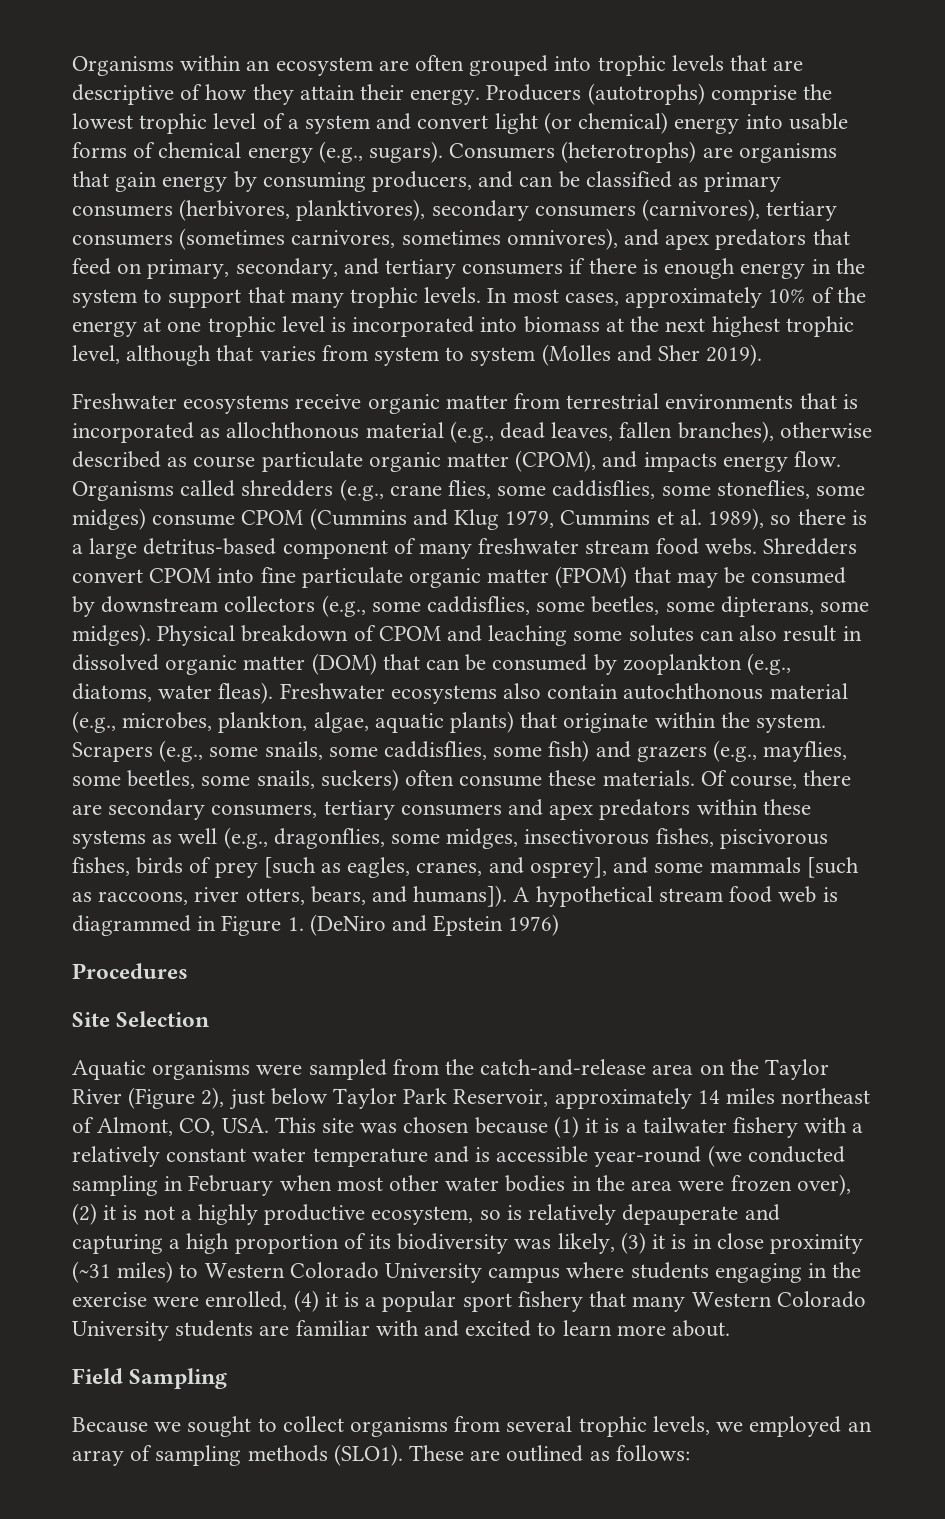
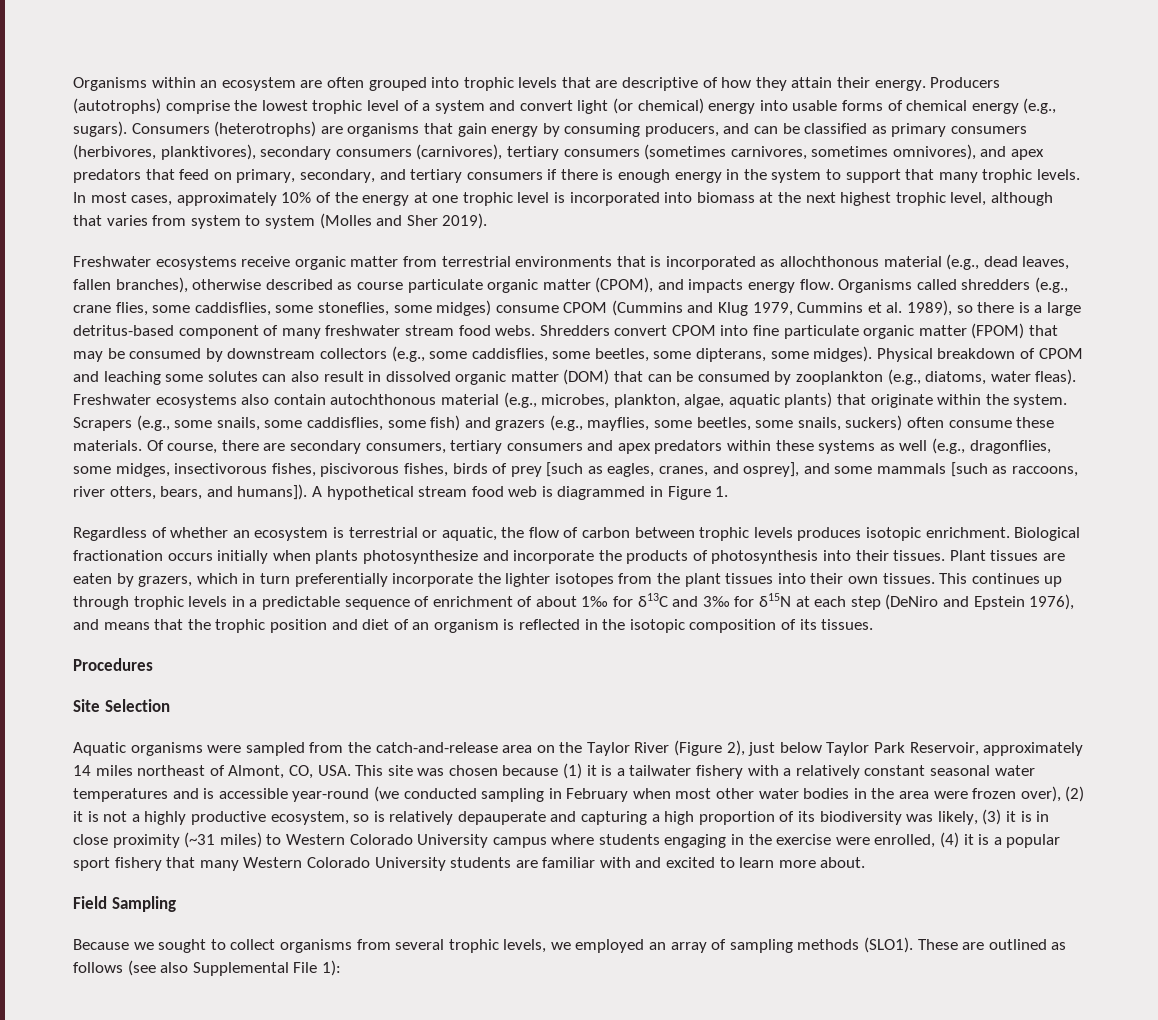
[309,914,560,936] (DeNiro and Epstein 1976) -> [73,527,1081,541] [73,550,1066,564] [73,573,1063,587] [73,593,1075,610] [73,619,874,633] // Regardless of whether an ecosystem is terrestrial or aquatic, the flow of carbon between trophic levels produces isotopic enrichment. Biological fractionation occurs initially when plants photosynthesize and incorporate the products of photosynthesis into their tissues. Plant tissues are eaten by grazers, which in turn preferentially incorporate the lighter isotopes from the plant tissues into their own tissues. This continues up through trophic levels in a predictable sequence of enrichment of about 1‰ for δ13C and 3‰ for δ15N at each step (DeNiro and Epstein 1976), and means that the trophic position and diet of an organism is reflected in the isotopic composition of its tissues.
[252,1148,428,1167] water temperature -> [929,765,1035,776] [73,788,168,802] seasonal water temperatures
[615,1445,690,1461] follows: -> [73,960,341,976] follows (see also Supplemental File 1):

